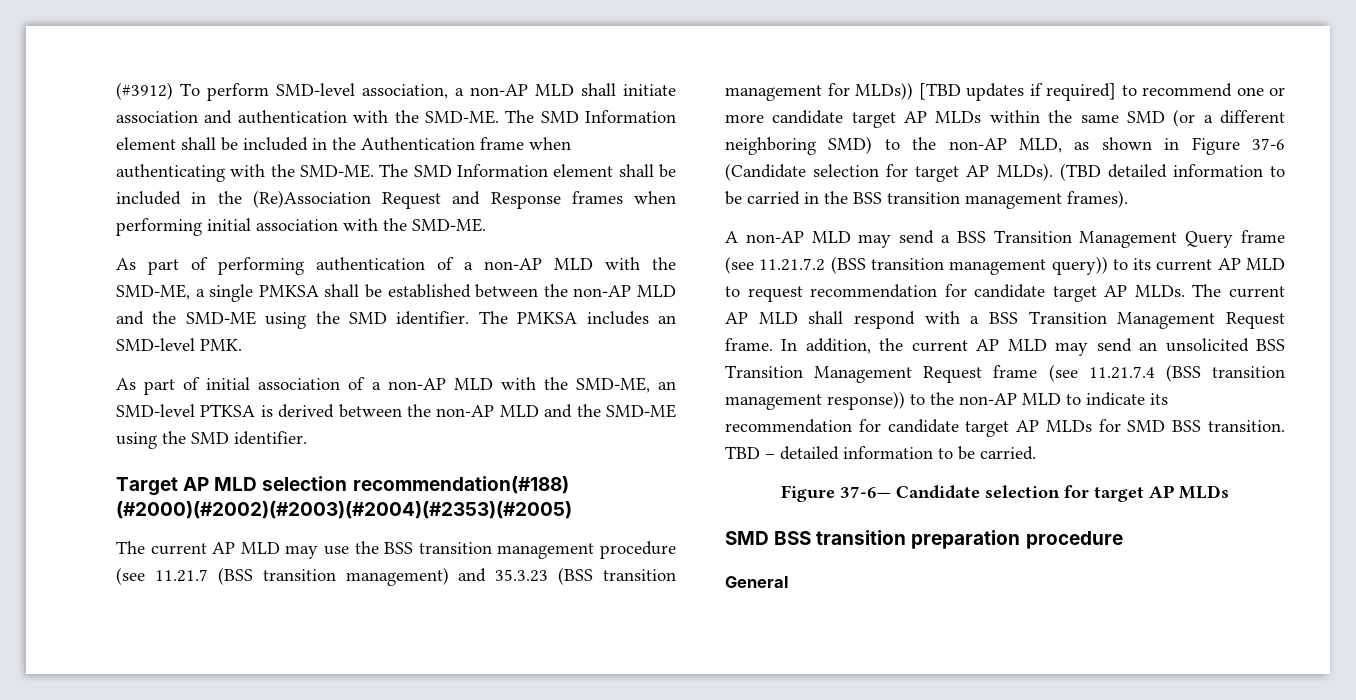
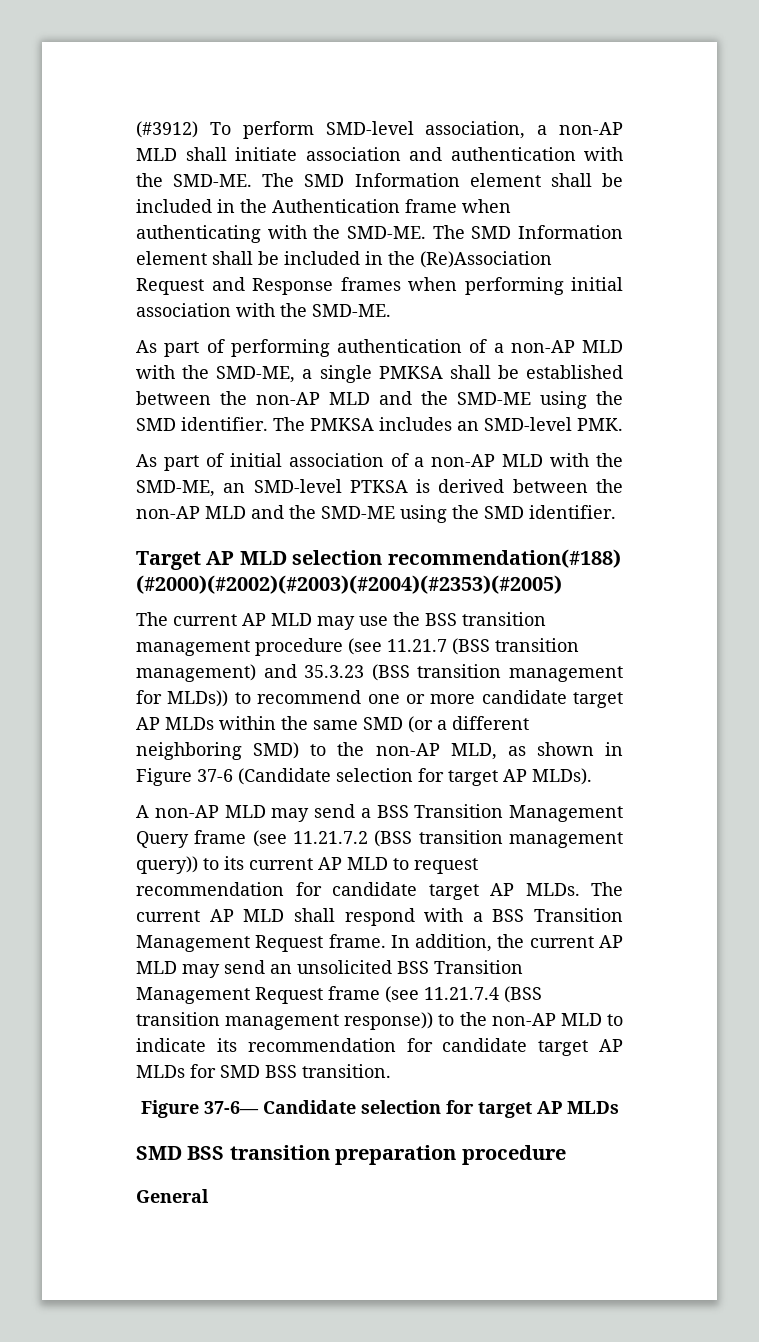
[918,83,1116,101] [TBD updates if required] -> (229, 698) none
[1059,163,1285,181] [725,190,1128,209] (TBD detailed information to be carried in the BSS transition management frames). -> (592, 776) none
[725,446,1036,460] TBD – detailed information to be carried. -> (391, 1071) none

